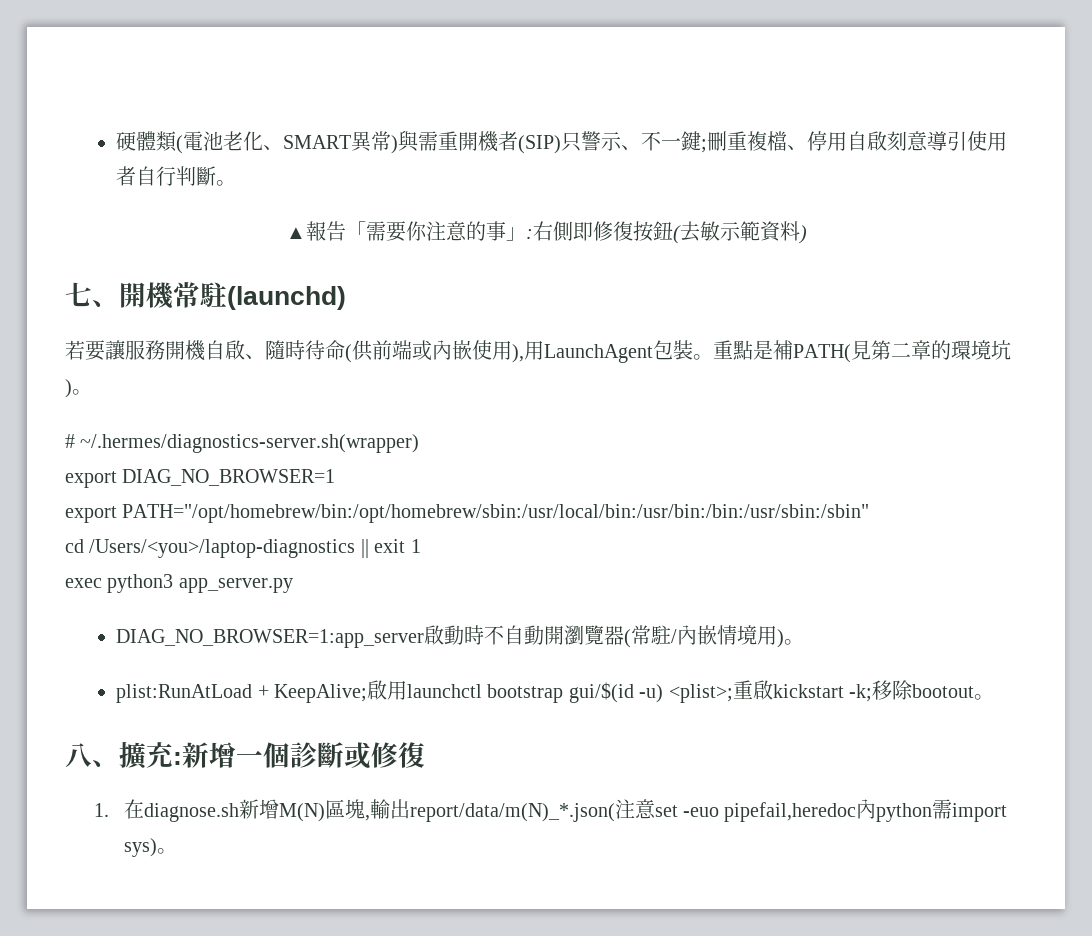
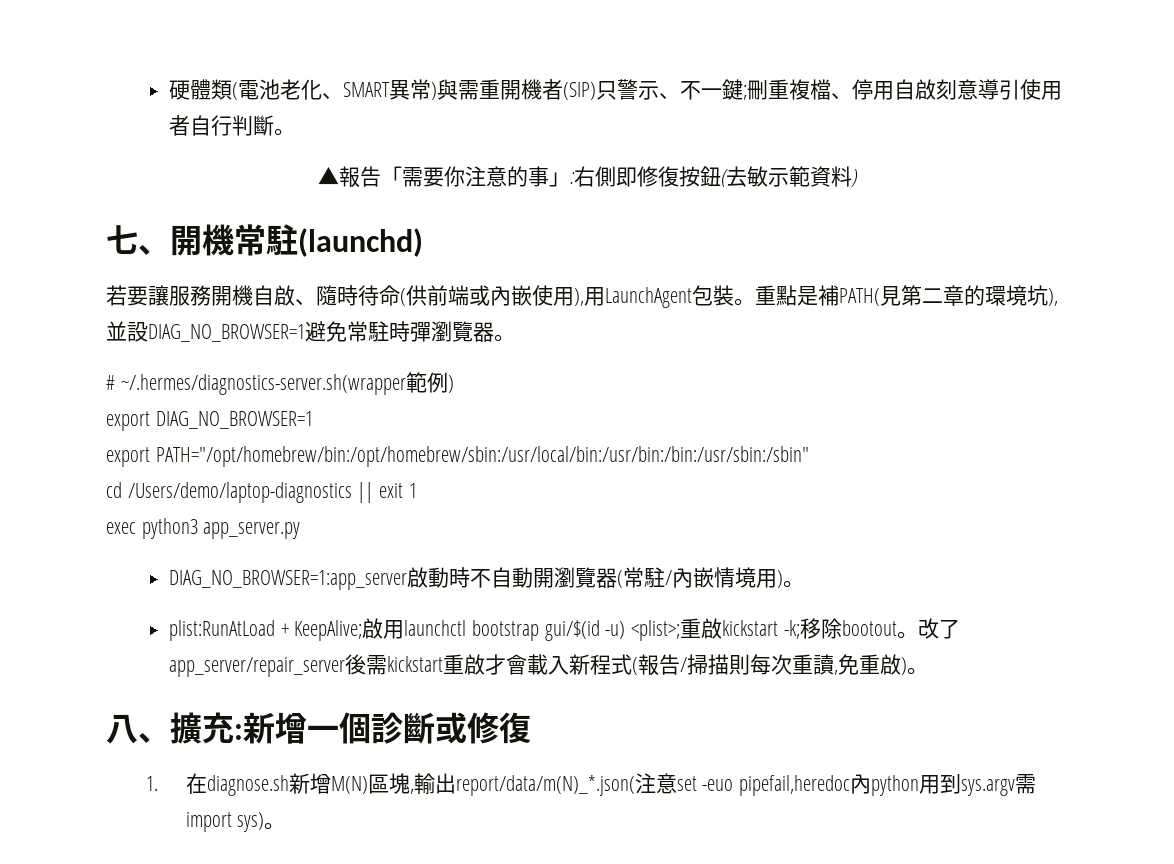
[65,379,72,398] ) -> [1047,288,1058,306] [106,321,494,342] ),並設DIAG_NO_BROWSER=1避免常駐時彈瀏覽器
[80,434,420,453] ~/.hermes/diagnostics-server.sh(wrapper) -> [120,372,454,395] ~/.hermes/diagnostics-server.sh(wrapper範例)
[89,539,356,558] /Users/<you>/laptop-diagnostics -> [127,482,352,503] /Users/demo/laptop-diagnostics
(995, 697) none -> [917,618,960,639] [168,654,928,677] 改了app_server/repair_server後需kickstart重啟才會載入新程式(報告/掃描則每次重讀,免重啟)。
(933, 812) none -> [918,774,1015,796] 用到sys.argv

